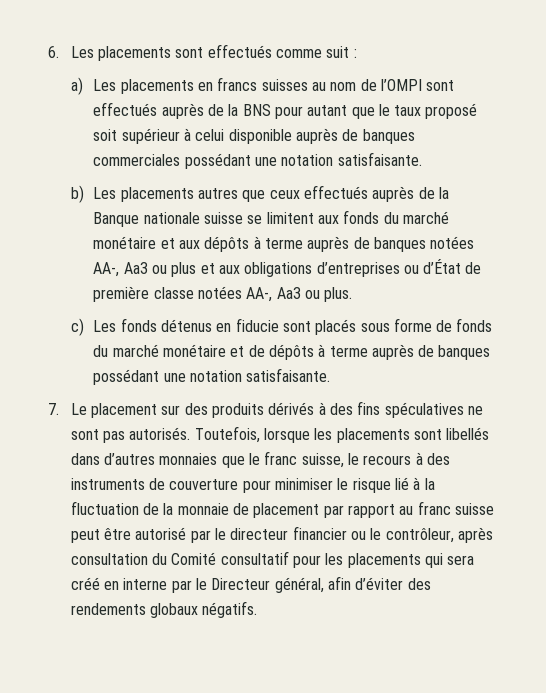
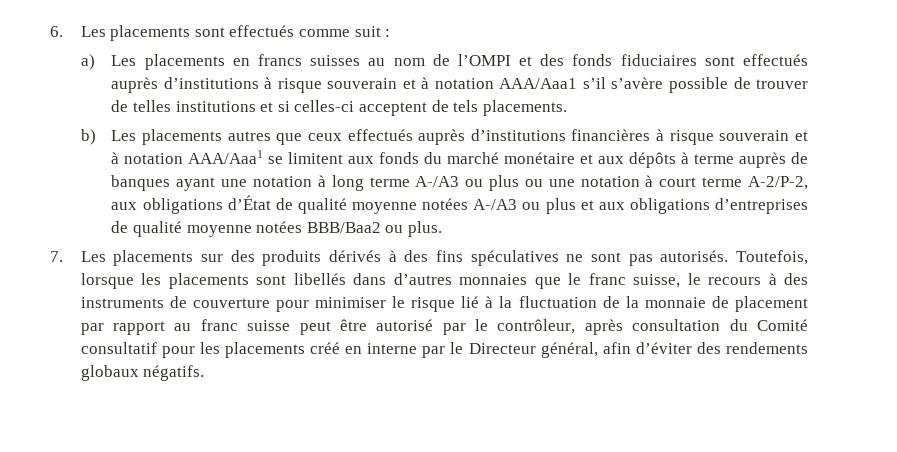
[426,80,455,91] [93,102,478,119] [93,128,415,144] [93,152,422,169] sont effectués auprès de la BNS pour autant que le taux proposé soit supérieur à celui disponible auprès de banques commerciales possédant une notation satisfaisante. -> [519,54,808,66] [111,77,808,93] [111,100,567,116] et des fonds fiduciaires sont effectués auprès d’institutions à risque souverain et à notation AAA/Aaa1 s’il s’avère possible de trouver de telles institutions et si celles-ci acceptent de tels placements.
[418,187,449,199] [93,212,243,227] de la Banque nationale suisse -> [470,129,808,145] [111,150,264,164] d’institutions financières à risque souverain et à notation AAA/Aaa1
[430,236,475,249] [93,262,148,277] notées AA-, Aa3 -> [176,175,809,191] [111,195,518,214] ayant une notation à long terme A-/A3 ou plus ou une notation à court terme A-2/P-2, aux obligations d’État de qualité moyenne notées A-/A3
[403,259,482,274] [93,286,353,302] [70,318,493,336] [93,344,491,360] [93,368,331,385] [48,403,157,418] ou d’État de première classe notées AA-, Aa3 ou plus. // c) Les fonds détenus en fiducie sont placés sous forme de fonds du marché monétaire et de dépôts à terme auprès de banques possédant une notation satisfaisante. // 7. Le placement -> [111,221,442,237] [50,250,194,266] de qualité moyenne notées BBB/Baa2 ou plus. // 7. Les placements
[230,526,382,540] directeur financier ou le -> (489, 325) none
[424,553,475,568] qui sera -> (305, 350) none

